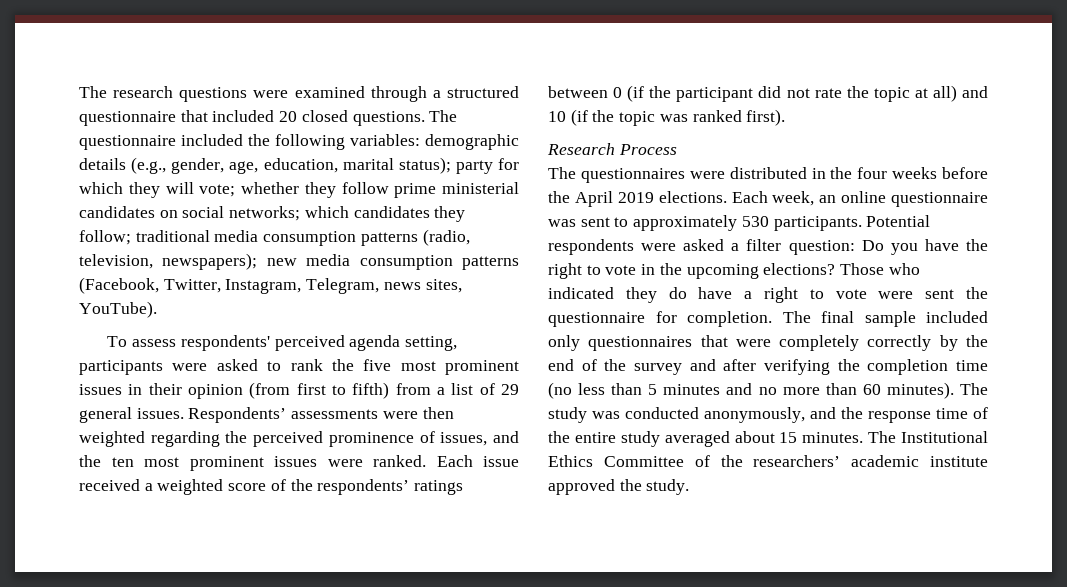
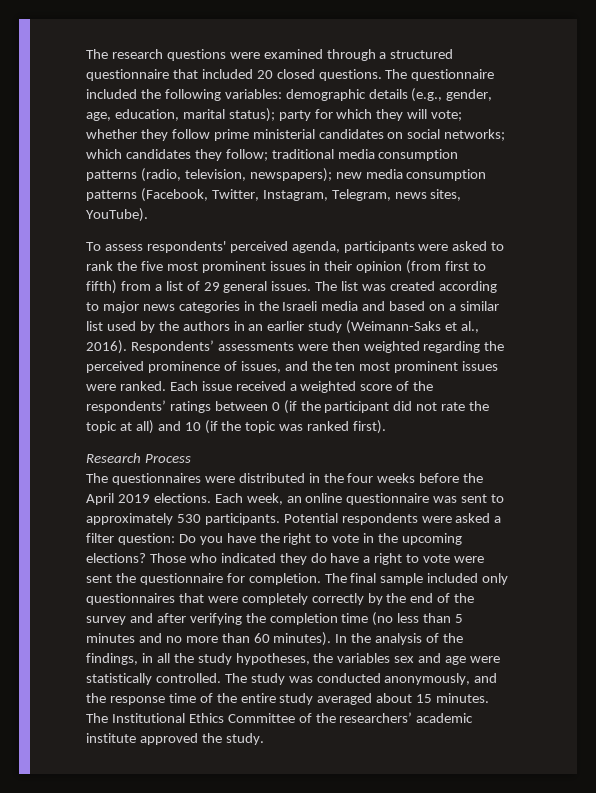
[349,335,457,351] agenda setting, -> [291,241,340,253] agenda,
(184, 413) none -> [315,281,497,293] [86,301,499,313] [86,320,480,334] [86,340,127,354] The list was created according to major news categories in the Israeli media and based on a similar list used by the authors in an earlier study (Weimann-Saks et al., 2016).
(954, 390) none -> [335,633,464,645] [86,653,501,665] [86,673,221,685] In the analysis of the findings, in all the study hypotheses, the variables sex and age were statistically controlled.

